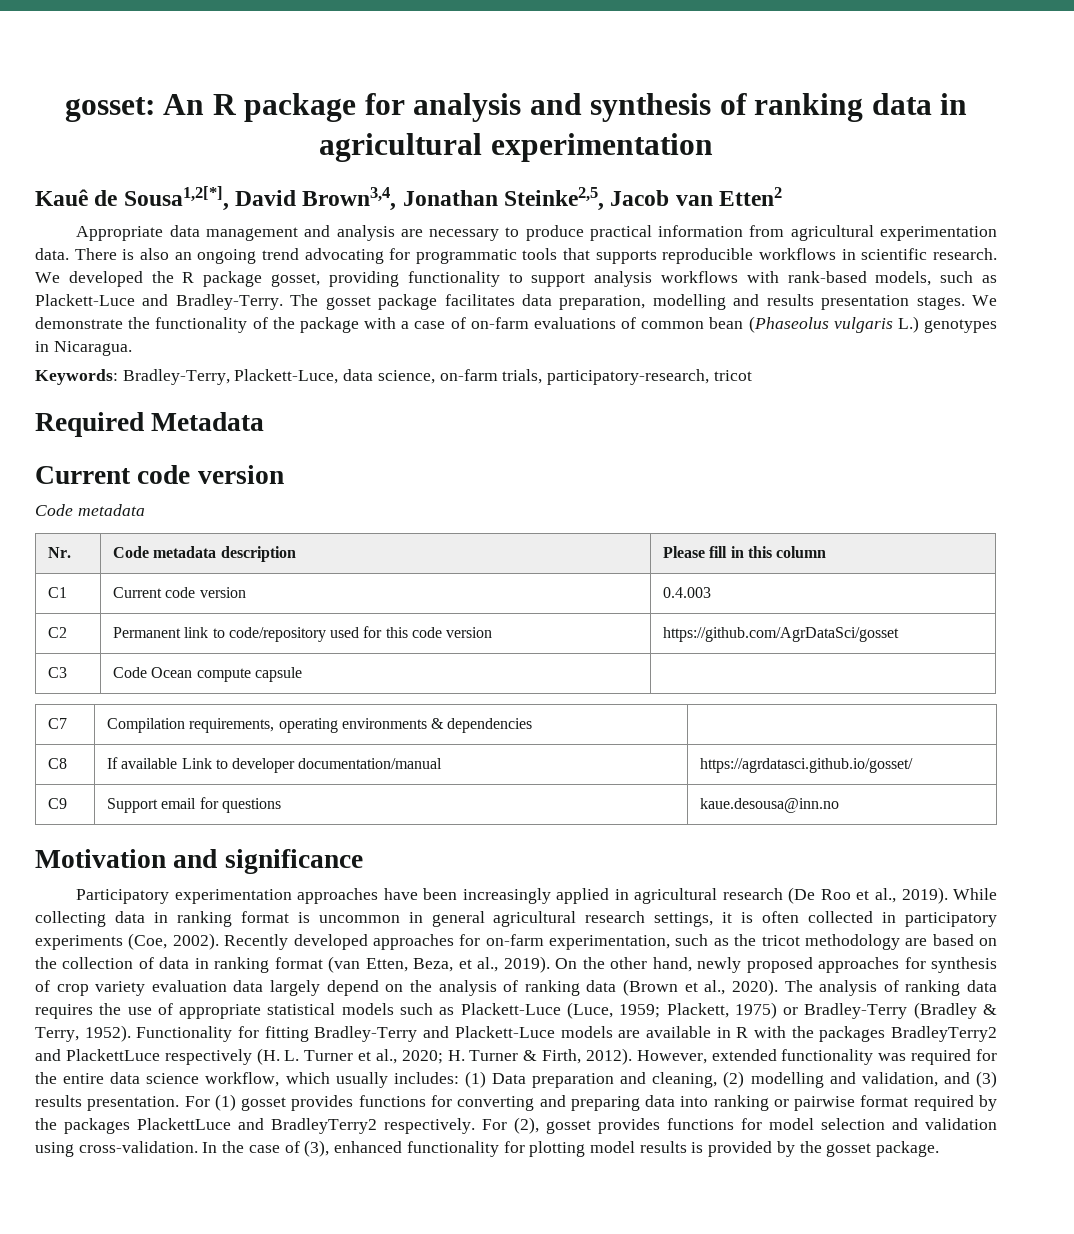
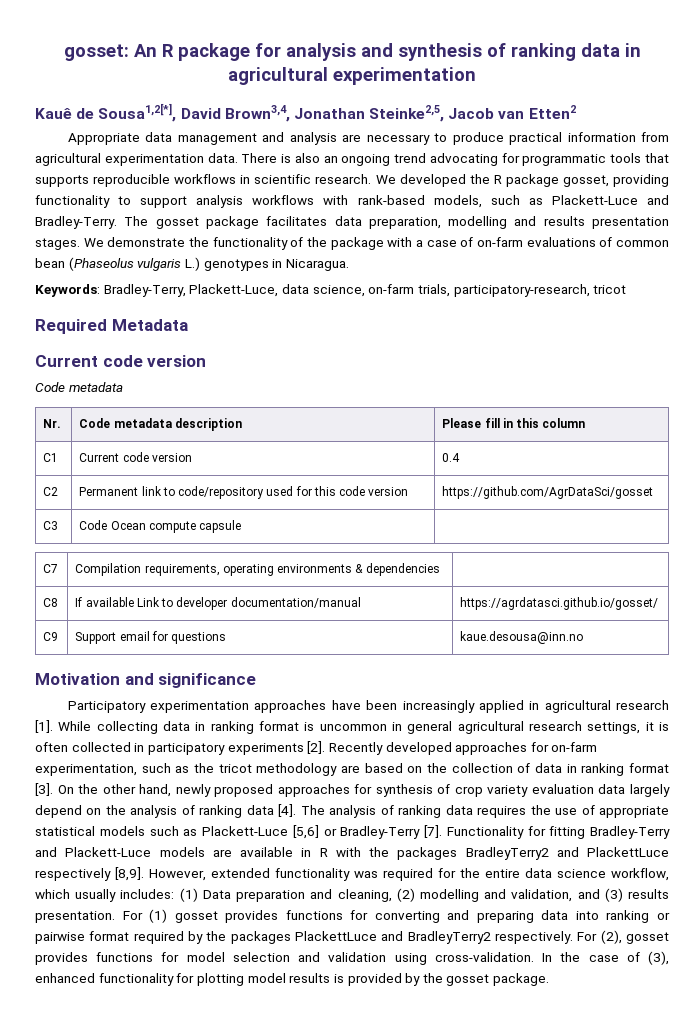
[662,587,711,598] 0.4.003 -> [442,453,461,462] 0.4
[788,887,948,904] (De Roo et al., 2019). -> [35,720,53,733] [1].
[128,933,219,950] (Coe, 2002). -> [307,741,326,754] [2].
[328,956,550,973] (van Etten, Beza, et al., 2019). -> [35,783,53,796] [3].
[623,979,778,996] (Brown et al., 2020). -> [278,804,297,817] [4].
[566,1002,997,1019] [35,1025,131,1042] (Luce, 1959; Plackett, 1975) or Bradley-Terry (Bradley & Terry, 1952). -> [292,825,442,839] [5,6] or Bradley-Terry [7].
[256,1048,632,1065] (H. L. Turner et al., 2020; H. Turner & Firth, 2012). -> [115,867,144,881] [8,9].

